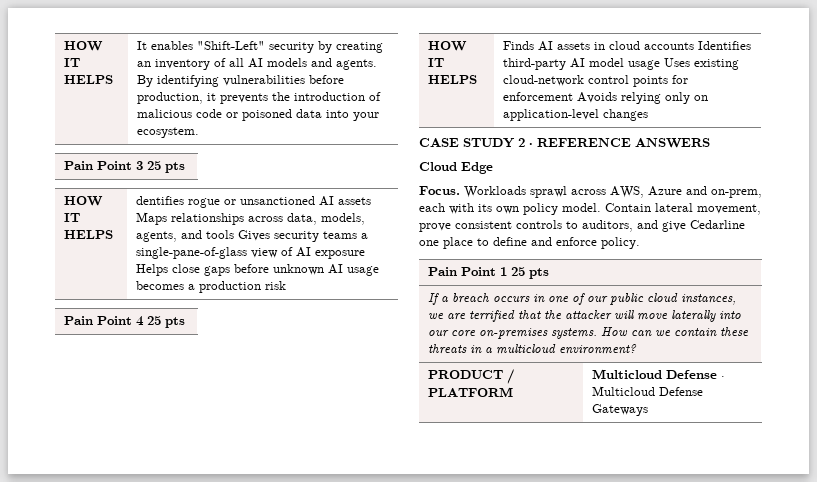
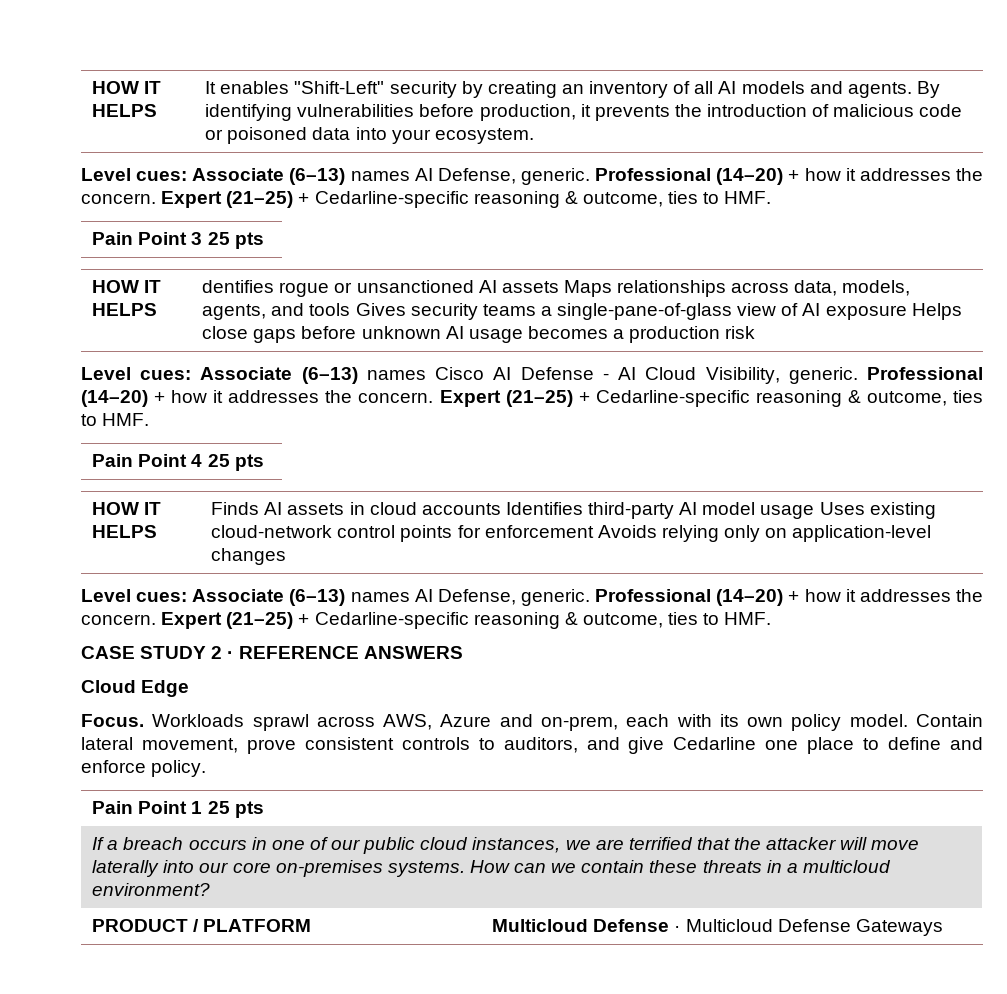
(200, 132) none -> [81,168,983,185] [81,191,772,208] // Level cues: Associate (6–13) names AI Defense, generic. Professional (14–20) + how it addresses the concern. Expert (21–25) + Cedarline-specific reasoning & outcome, ties to HMF.
(287, 285) none -> [81,367,984,384] [81,390,983,407] [81,413,150,426] // Level cues: Associate (6–13) names Cisco AI Defense - AI Cloud Visibility, generic. Professional (14–20) + how it addresses the concern. Expert (21–25) + Cedarline-specific reasoning & outcome, ties to HMF.
(649, 115) none -> [81,589,983,606] [81,612,772,629] // Level cues: Associate (6–13) names AI Defense, generic. Professional (14–20) + how it addresses the concern. Expert (21–25) + Cedarline-specific reasoning & outcome, ties to HMF.

